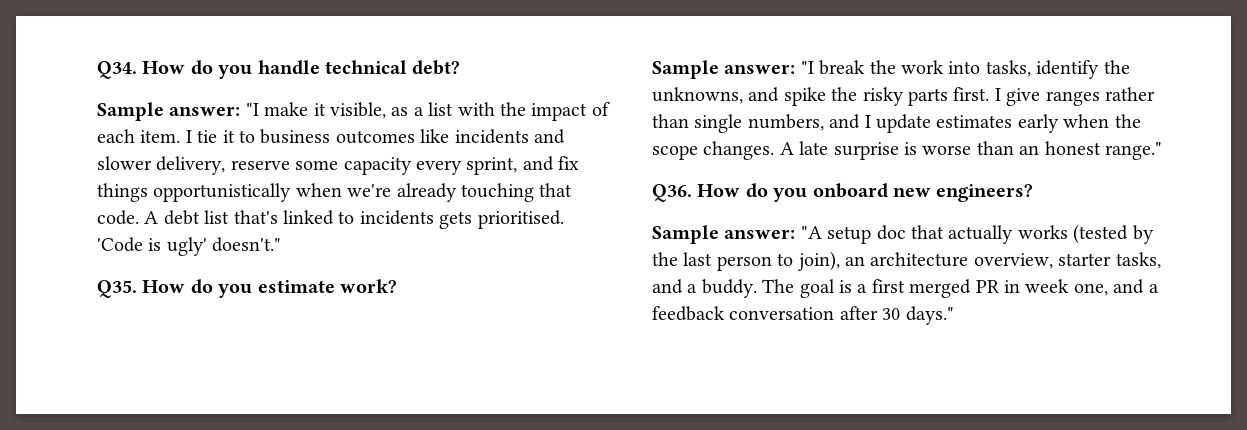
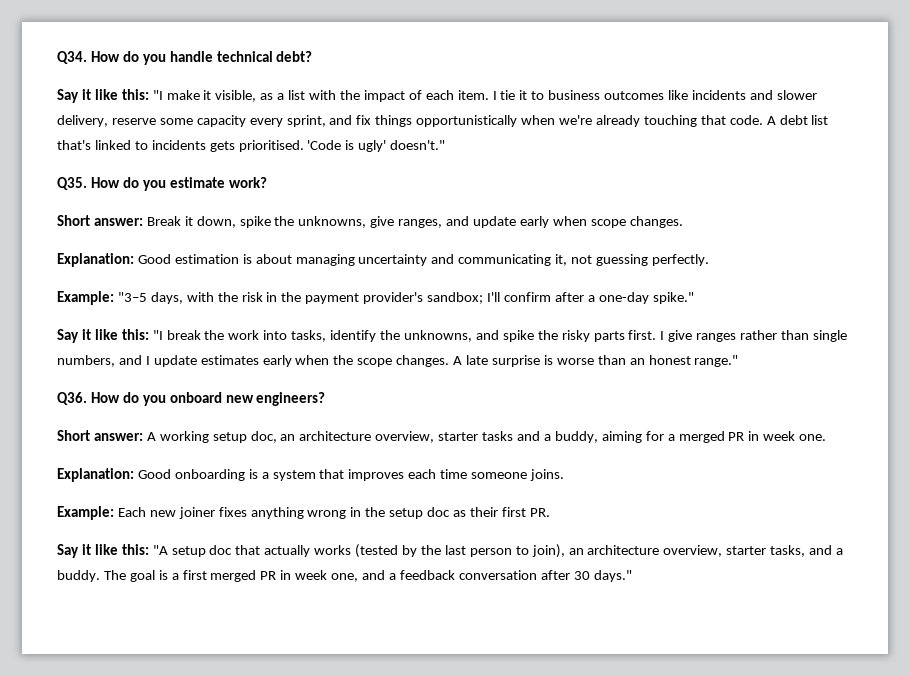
[97,102,241,121] Sample answer: -> [57,89,149,103] Say it like this:
[652,60,796,79] Sample answer: -> [57,215,683,228] [57,253,709,267] [57,291,694,305] [57,329,149,343] Short answer: Break it down, spike the unknowns, give ranges, and update early when scope changes. // Explanation: Good estimation is about managing uncertainty and communicating it, not guessing perfectly. // Example: "3–5 days, with the risk in the payment provider's sandbox; I'll confirm after a one-day spike." // Say it like this:
[652,225,796,244] Sample answer: -> [57,430,827,443] [57,468,565,482] [57,506,550,520] [57,544,149,558] Short answer: A working setup doc, an architecture overview, starter tasks and a buddy, aiming for a merged PR in week one. // Explanation: Good onboarding is a system that improves each time someone joins. // Example: Each new joiner fixes anything wrong in the setup doc as their first PR. // Say it like this:

